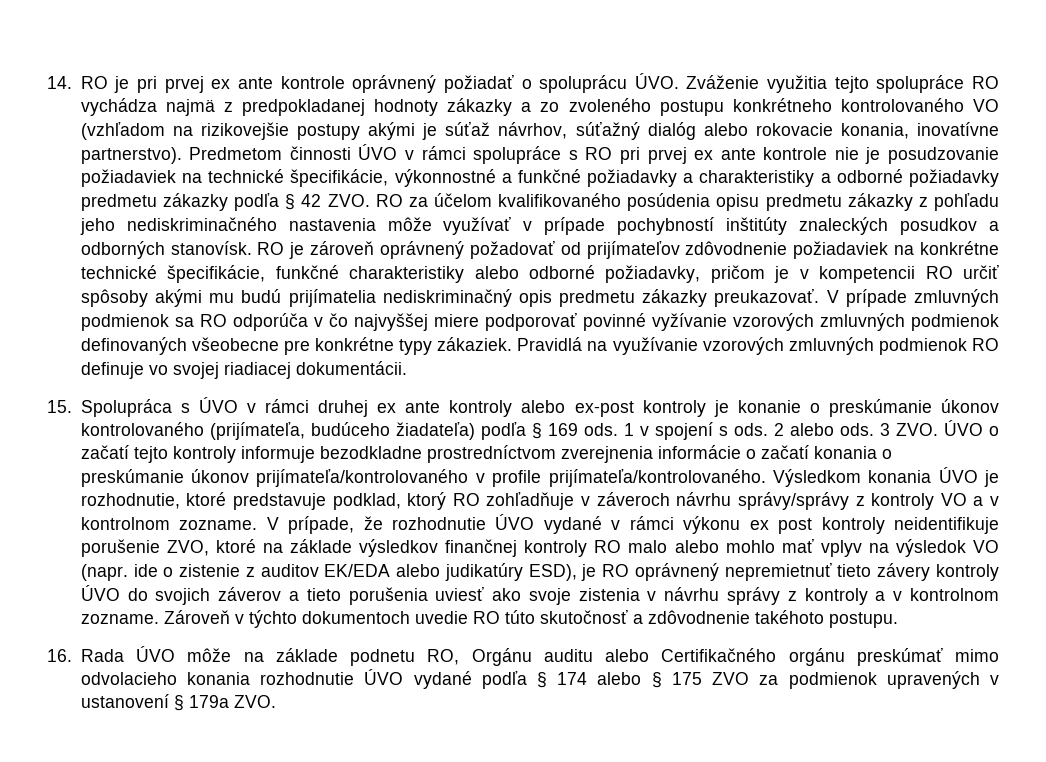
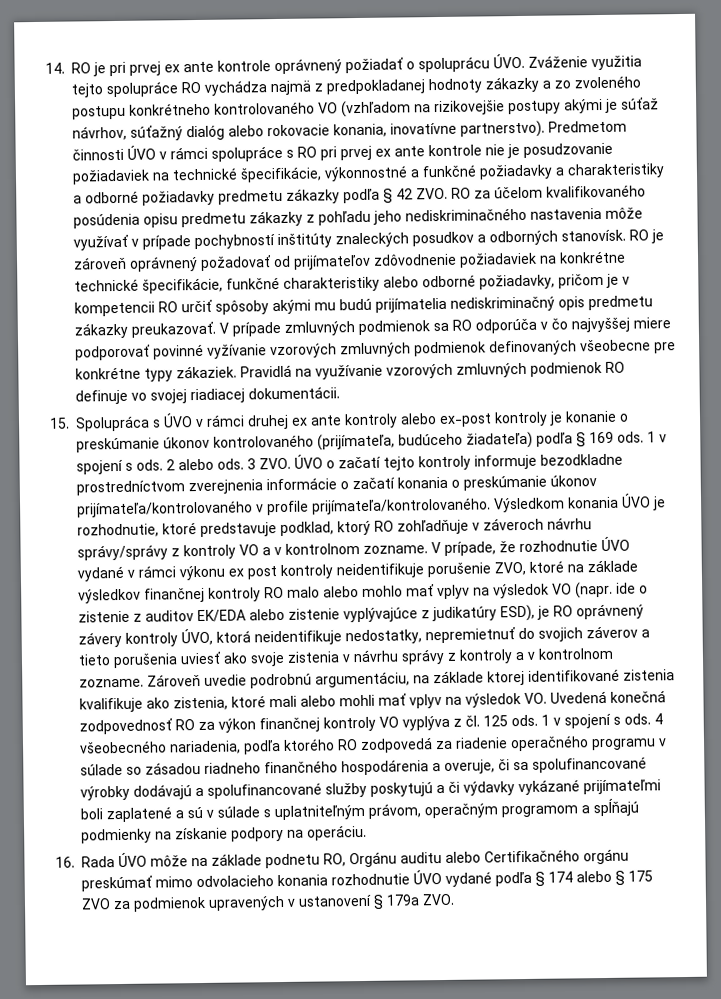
(441, 570) none -> [288,607,431,623] zistenie vyplývajúce z
[724,563,999,581] [80,585,120,601] nepremietnuť tieto závery kontroly ÚVO -> [78,627,517,648] závery kontroly ÚVO, ktorá neidentifikuje nedostatky, nepremietnuť
[234,610,898,628] v týchto dokumentoch uvedie RO túto skutočnosť a zdôvodnenie takéhoto postupu. -> [204,668,676,689] [79,690,667,713] [79,713,664,735] [79,735,668,755] [80,756,648,776] [80,779,662,801] [80,798,640,823] [81,824,368,844] uvedie podrobnú argumentáciu, na základe ktorej identifikované zistenia kvalifikuje ako zistenia, ktoré mali alebo mohli mať vplyv na výsledok VO. Uvedená konečná zodpovednosť RO za výkon finančnej kontroly VO vyplýva z čl. 125 ods. 1 v spojení s ods. 4 všeobecného nariadenia, podľa ktorého RO zodpovedá za riadenie operačného programu v súlade so zásadou riadneho finančného hospodárenia a overuje, či sa spolufinancované výrobky dodávajú a spolufinancované služby poskytujú a či výdavky vykázané prijímateľmi boli zaplatené a sú v súlade s uplatniteľným právom, operačným programom a spĺňajú podmienky na získanie podpory na operáciu.

